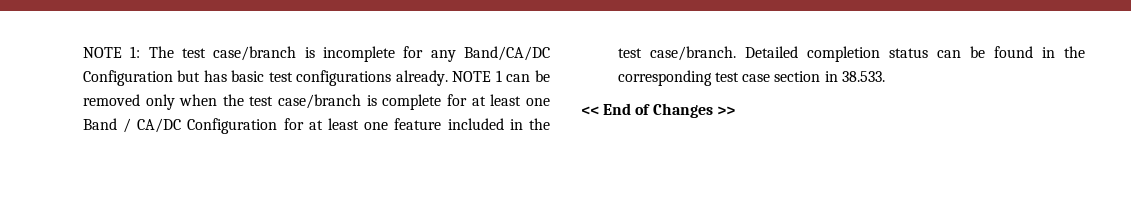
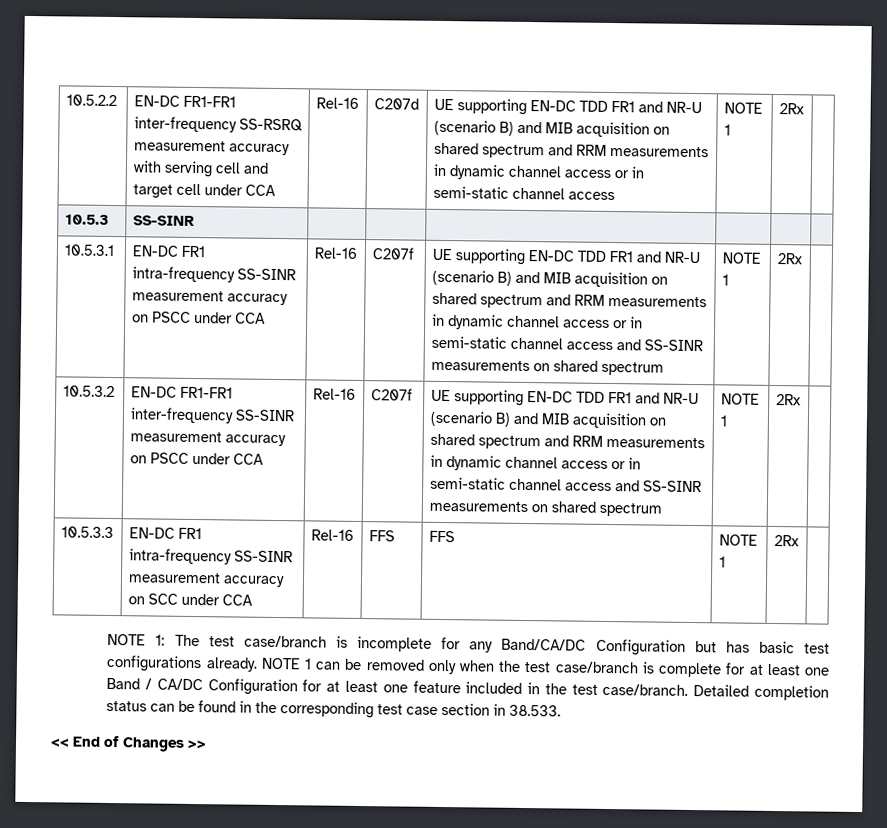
(82, 52) none -> [65,94,117,107] [133,95,236,108] [133,116,303,133] [133,140,290,156] [132,160,269,178] [132,183,276,199] [315,97,359,109] [373,98,419,110] [433,98,702,115] [433,119,670,138] [433,142,709,159] [432,163,644,180] [432,185,615,201] [723,102,763,114] [723,124,731,136] [778,103,804,115] [64,214,109,225] [132,215,195,226] [63,244,115,257] [131,245,206,258] [131,266,296,283] [131,290,288,306] [131,311,266,324] [313,247,357,259] [371,247,415,260] [431,248,700,265] [431,269,668,288] [431,292,707,309] [431,313,643,330] [430,335,703,352] [430,359,664,376] [721,252,761,264] [721,274,729,286] [776,253,802,265] [62,385,115,398] [130,386,233,399] [129,407,295,424] [129,431,286,447] [129,452,264,465] [312,388,356,400] [370,388,413,401] [430,389,699,406] [429,410,666,429] [429,433,705,450] [429,454,641,471] [429,476,702,493] [428,500,662,517] [720,393,760,405] [719,415,728,427] [775,393,801,406] [60,526,114,539] [128,527,202,540] [128,548,293,565] [127,572,285,588] [127,593,253,606] [310,529,354,541] [368,530,395,542] [428,530,455,543] [718,534,758,546] [718,556,726,568] [773,534,799,547] 10.5.2.2 | EN-DC FR1-FR1 inter-frequency SS-RSRQ measurement accuracy with serving cell and target cell under CCA | Rel-16 | C207d | UE supporting EN-DC TDD FR1 and NR-U (scenario B) and MIB acquisition on shared spectrum and RRM measurements in dynamic channel access or in semi-static channel access | NOTE 1 | 2Rx | // 10.5.3 | SS-SINR | | | | | | // 10.5.3.1 | EN-DC FR1 intra-frequency SS-SINR measurement accuracy on PSCC under CCA | Rel-16 | C207f | UE supporting EN-DC TDD FR1 and NR-U (scenario B) and MIB acquisition on shared spectrum and RRM measurements in dynamic channel access or in semi-static channel access and SS-SINR measurements on shared spectrum | NOTE 1 | 2Rx | // 10.5.3.2 | EN-DC FR1-FR1 inter-frequency SS-SINR measurement accuracy on PSCC under CCA | Rel-16 | C207f | UE supporting EN-DC TDD FR1 and NR-U (scenario B) and MIB acquisition on shared spectrum and RRM measurements in dynamic channel access or in semi-static channel access and SS-SINR measurements on shared spectrum | NOTE 1 | 2Rx | // 10.5.3.3 | EN-DC FR1 intra-frequency SS-SINR measurement accuracy on SCC under CCA | Rel-16 | FFS | FFS | NOTE 1 | 2Rx | //

